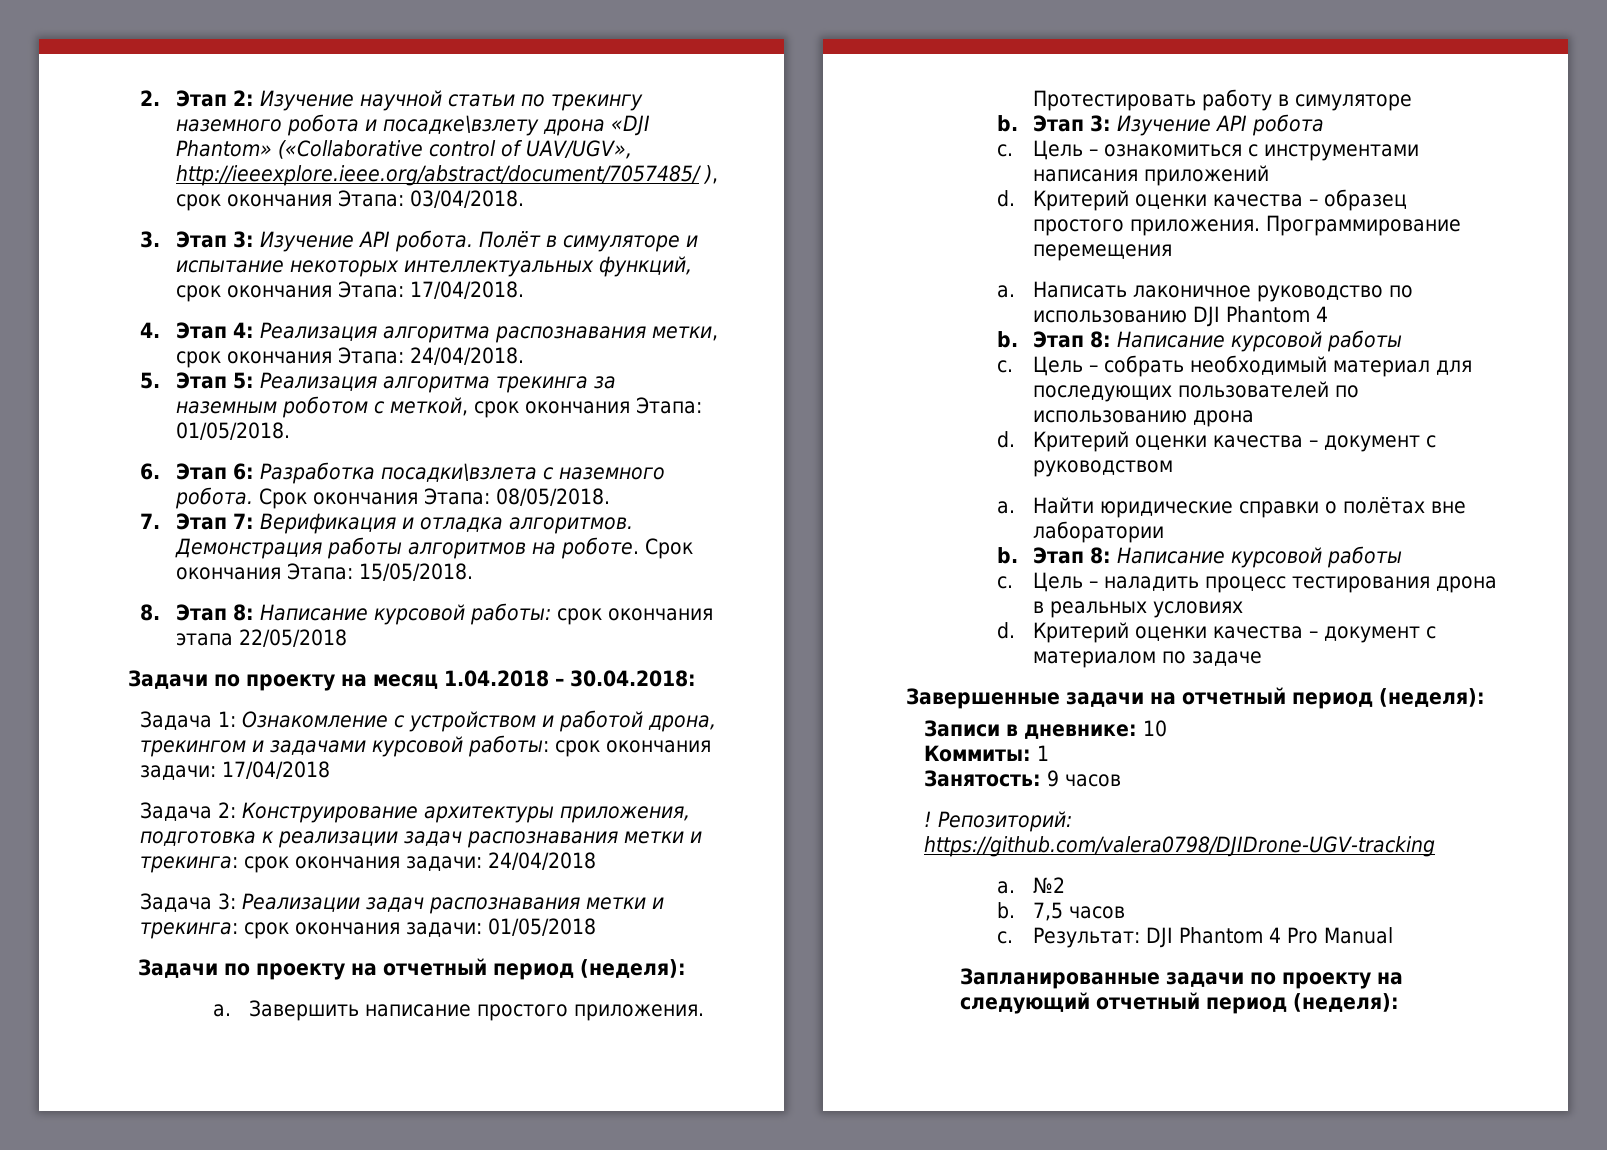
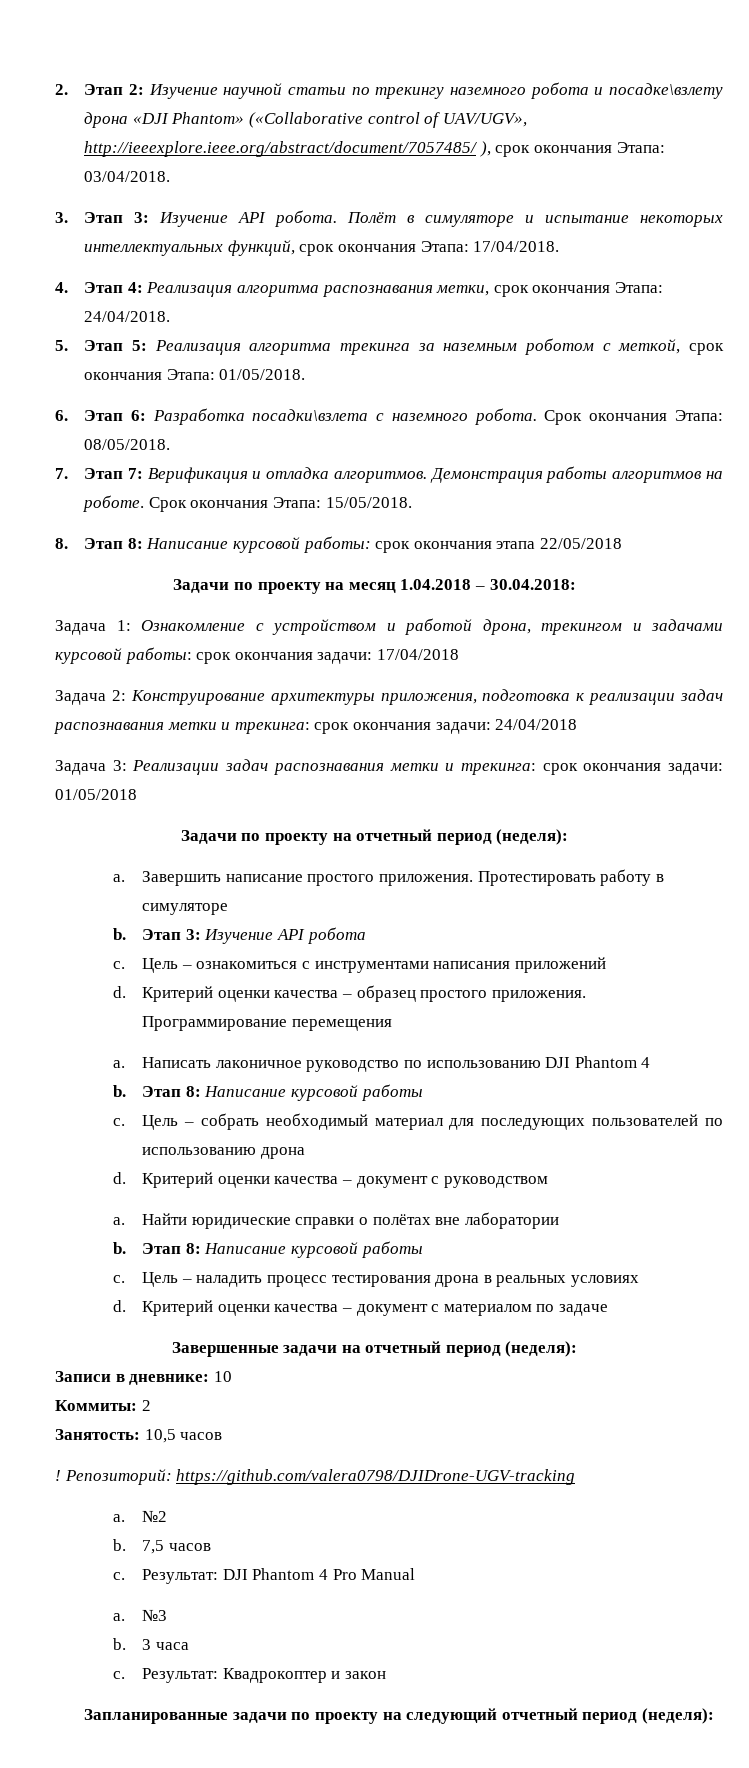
[1037,745,1050,761] 1 -> [141,1400,151,1411] 2
[1047,770,1060,787] 9 -> [144,1429,176,1443] 10,5
(1393, 935) none -> [113,1609,168,1621] [113,1638,189,1650] [113,1668,387,1683] // a. №3 // b. 3 часа // c. Результат: Квадрокоптер и закон

